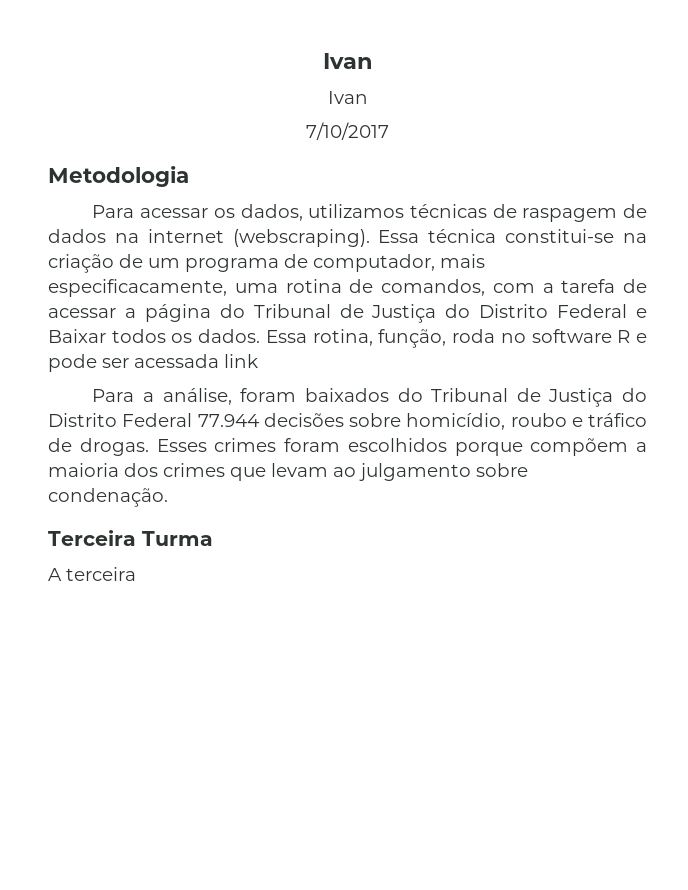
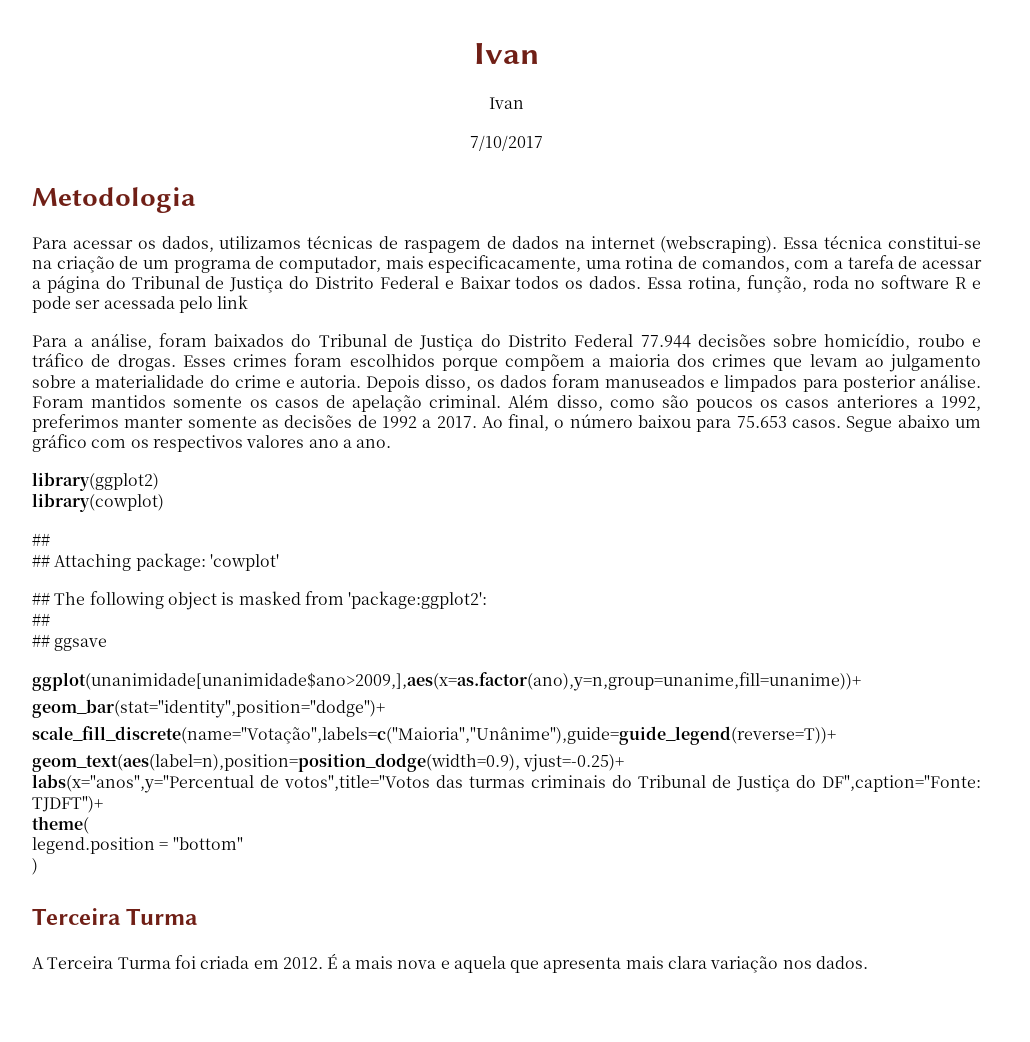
(219, 361) none -> [178,296,213,313] pelo
[48,488,168,507] [48,530,213,546] [48,567,136,581] condenação. // Terceira Turma // A terceira -> [81,374,981,392] [32,394,981,412] [32,414,981,432] [32,434,392,452] [32,472,159,491] [32,493,164,512] [32,533,50,546] [32,553,279,571] [32,591,488,610] [32,613,50,626] [32,634,108,651] [32,672,861,691] [32,699,385,718] [32,726,836,745] [32,753,625,772] [32,774,981,793] [32,796,103,813] [32,816,89,834] [32,837,243,854] [32,858,38,875] [32,908,199,925] [32,953,869,973] a materialidade do crime e autoria. Depois disso, os dados foram manuseados e limpados para posterior análise. Foram mantidos somente os casos de apelação criminal. Além disso, como são poucos os casos anteriores a 1992, preferimos manter somente as decisões de 1992 a 2017. Ao final, o número baixou para 75.653 casos. Segue abaixo um gráfico com os respectivos valores ano a ano. // library(ggplot2) // library(cowplot) // ## // ## Attaching package: 'cowplot' // ## The following object is masked from 'package:ggplot2': // ## // ## ggsave // ggplot(unanimidade[unanimidade$ano>2009,],aes(x=as.factor(ano),y=n,group=unanime,fill=unanime))+ // geom_bar(stat="identity",position="dodge")+ // scale_fill_discrete(name="Votação",labels=c("Maioria","Unânime"),guide=guide_legend(reverse=T))+ // geom_text(aes(label=n),position=position_dodge(width=0.9), vjust=-0.25)+ // labs(x="anos",y="Percentual de votos",title="Votos das turmas criminais do Tribunal de Justiça do DF",caption="Fonte: TJDFT")+ // theme( // legend.position = "bottom" // ) // Terceira Turma // A Terceira Turma foi criada em 2012. É a mais nova e aquela que apresenta mais clara variação nos dados.

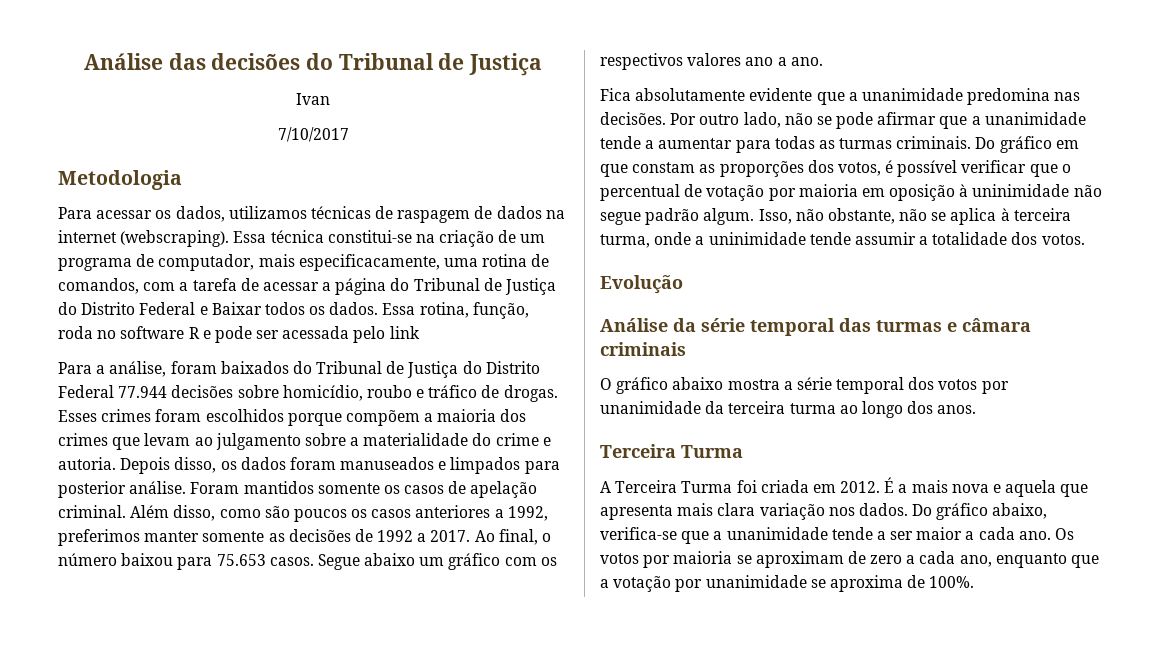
[473,43,540,64] Ivan -> [83,53,543,76] Análise das decisões do Tribunal de Justiça
[32,472,159,491] [32,493,164,512] [32,533,50,546] [32,553,279,571] [32,591,488,610] [32,613,50,626] [32,634,108,651] [32,672,861,691] [32,699,385,718] [32,726,836,745] [32,753,625,772] [32,774,981,793] [32,796,103,813] [32,816,89,834] [32,837,243,854] [32,858,38,875] library(ggplot2) // library(cowplot) // ## // ## Attaching package: 'cowplot' // ## The following object is masked from 'package:ggplot2': // ## // ## ggsave // ggplot(unanimidade[unanimidade$ano>2009,],aes(x=as.factor(ano),y=n,group=unanime,fill=unanime))+ // geom_bar(stat="identity",position="dodge")+ // scale_fill_discrete(name="Votação",labels=c("Maioria","Unânime"),guide=guide_legend(reverse=T))+ // geom_text(aes(label=n),position=position_dodge(width=0.9), vjust=-0.25)+ // labs(x="anos",y="Percentual de votos",title="Votos das turmas criminais do Tribunal de Justiça do DF",caption="Fonte: TJDFT")+ // theme( // legend.position = "bottom" // ) -> [600,88,1081,105] [600,112,1086,129] [600,136,1079,153] [600,160,1071,177] [600,184,1102,201] [600,208,1071,225] [600,232,1085,248] [600,275,683,294] [600,318,1031,336] [600,342,686,356] [600,377,1009,394] [600,401,977,418] Fica absolutamente evidente que a unanimidade predomina nas decisões. Por outro lado, não se pode afirmar que a unanimidade tende a aumentar para todas as turmas criminais. Do gráfico em que constam as proporções dos votos, é possível verificar que o percentual de votação por maioria em oposição à uninimidade não segue padrão algum. Isso, não obstante, não se aplica à terceira turma, onde a uninimidade tende assumir a totalidade dos votos. // Evolução // Análise da série temporal das turmas e câmara criminais // O gráfico abaixo mostra a série temporal dos votos por unanimidade da terceira turma ao longo dos anos.
(869, 962) none -> [912,503,1048,520] [600,527,1075,544] [600,551,1100,568] [600,575,975,592] Do gráfico abaixo, verifica-se que a unanimidade tende a ser maior a cada ano. Os votos por maioria se aproximam de zero a cada ano, enquanto que a votação por unanimidade se aproxima de 100%.

